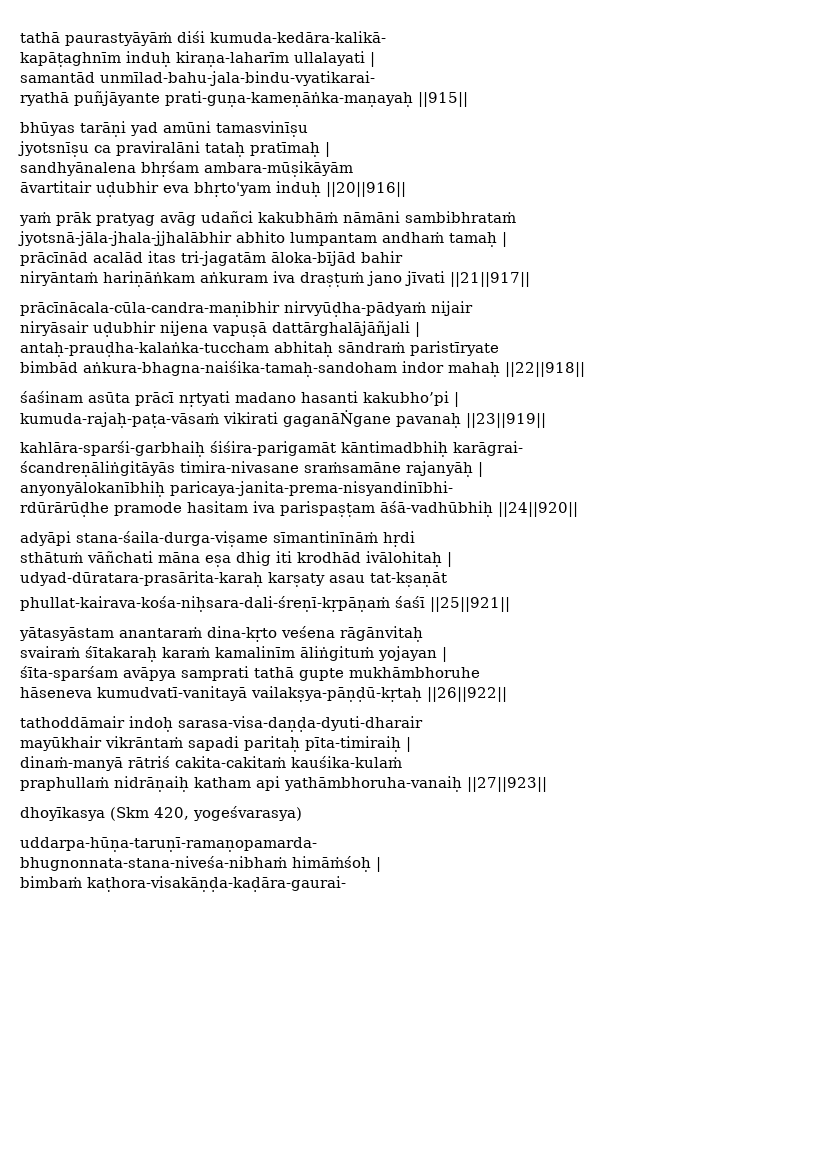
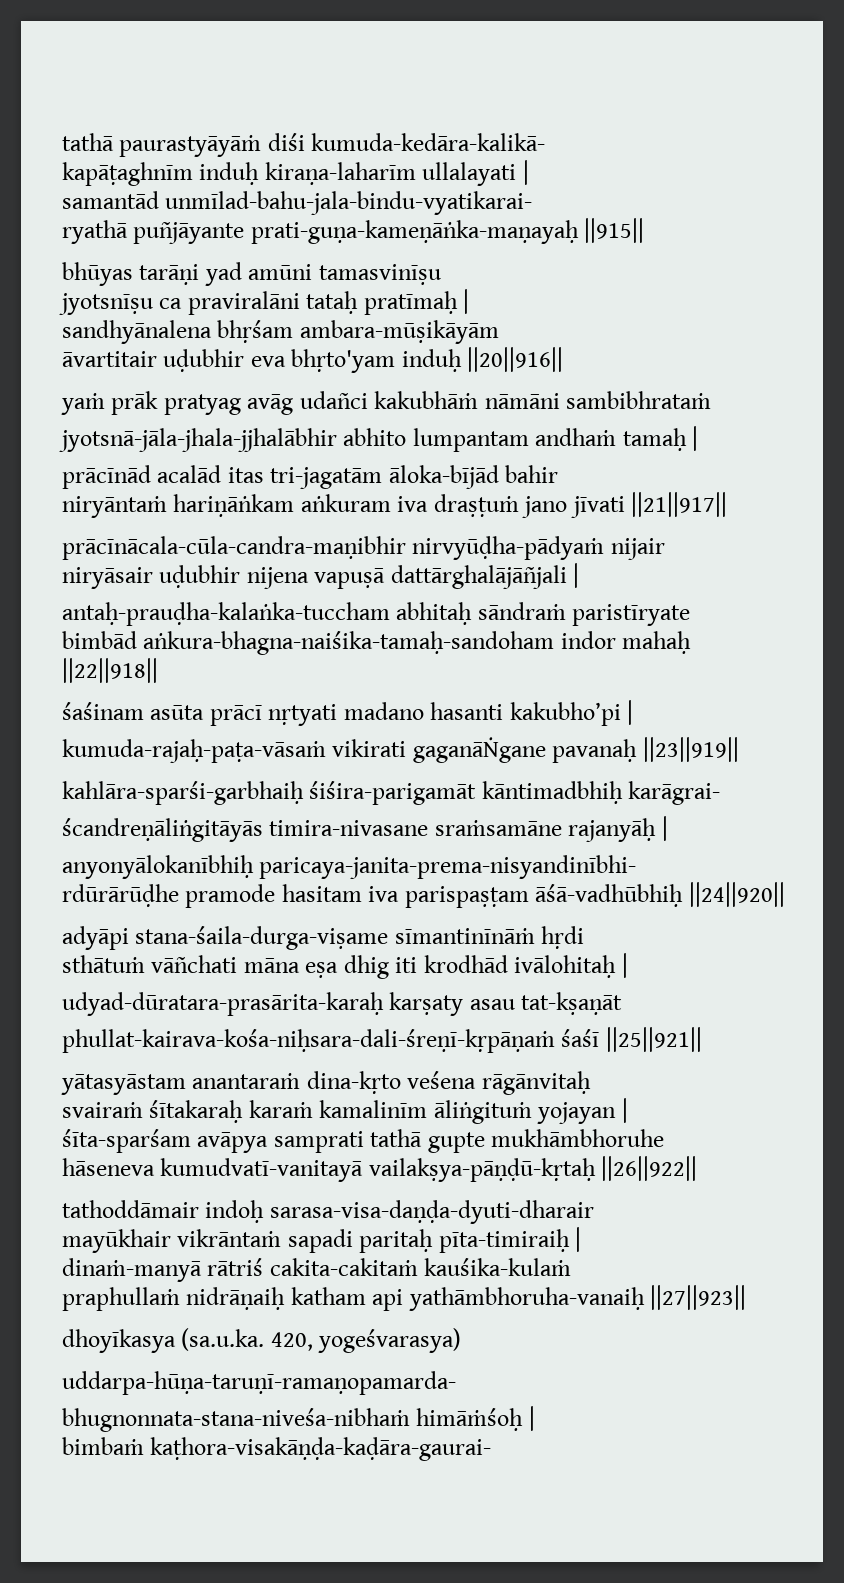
[110,807,149,821] (Skm -> [181,1328,265,1351] (sa.u.ka.

